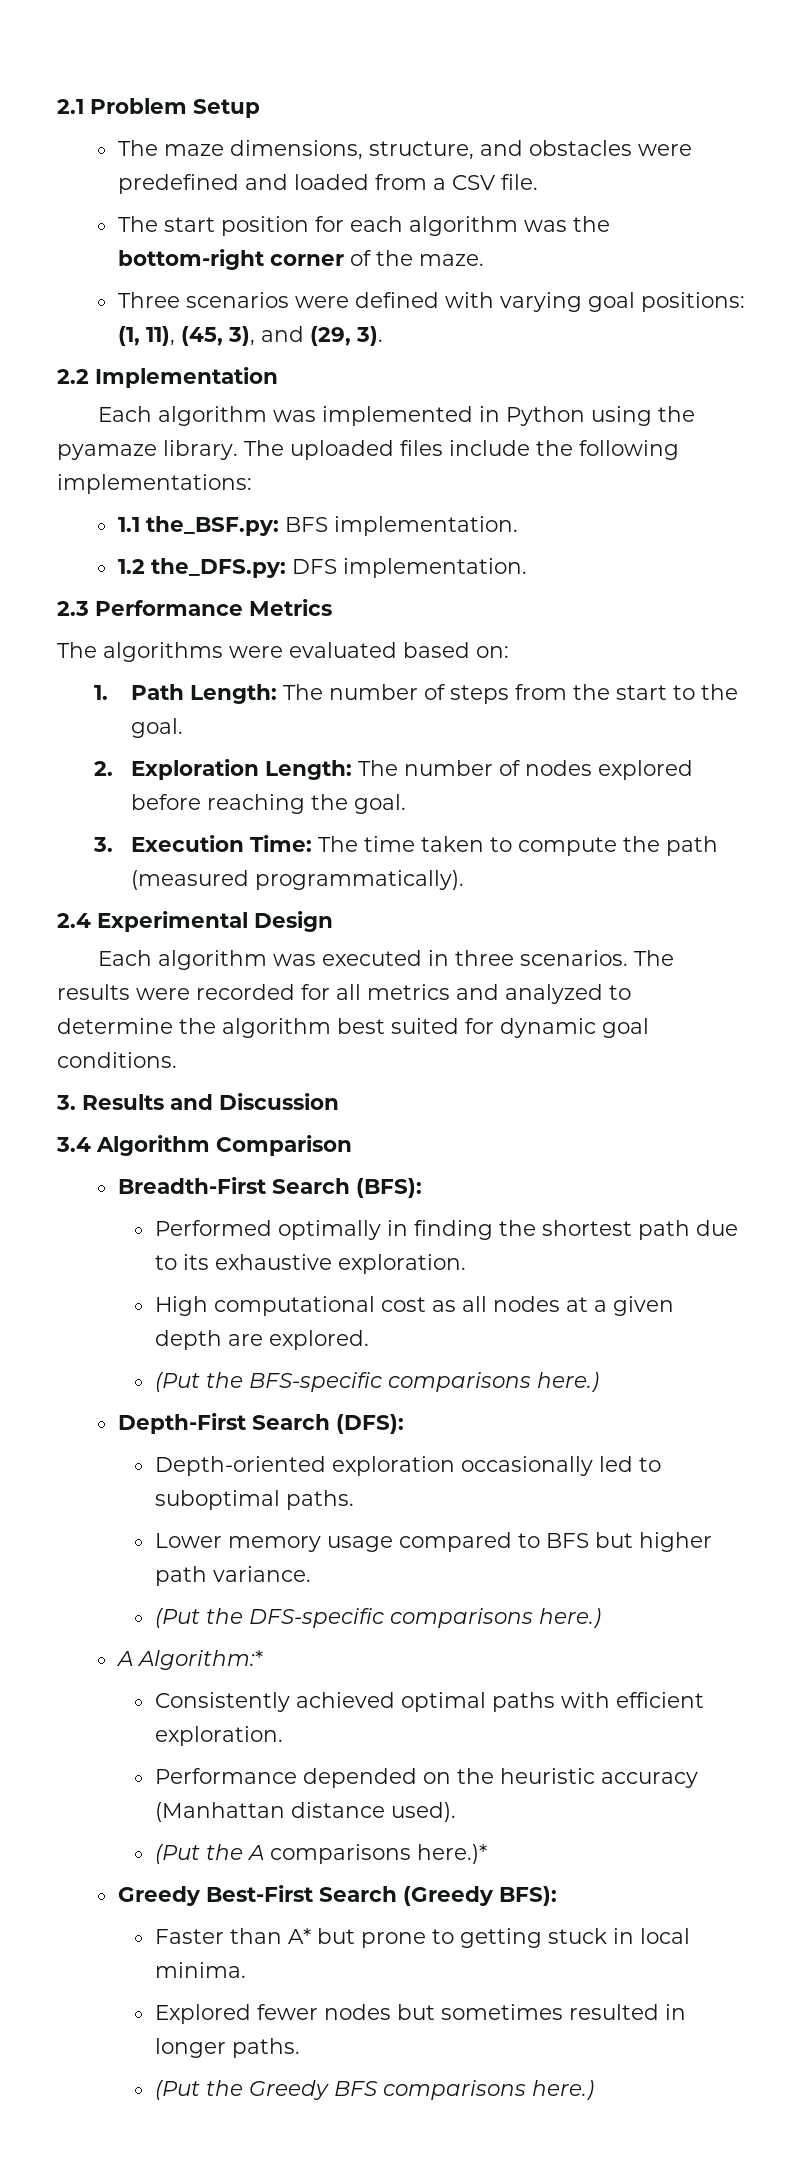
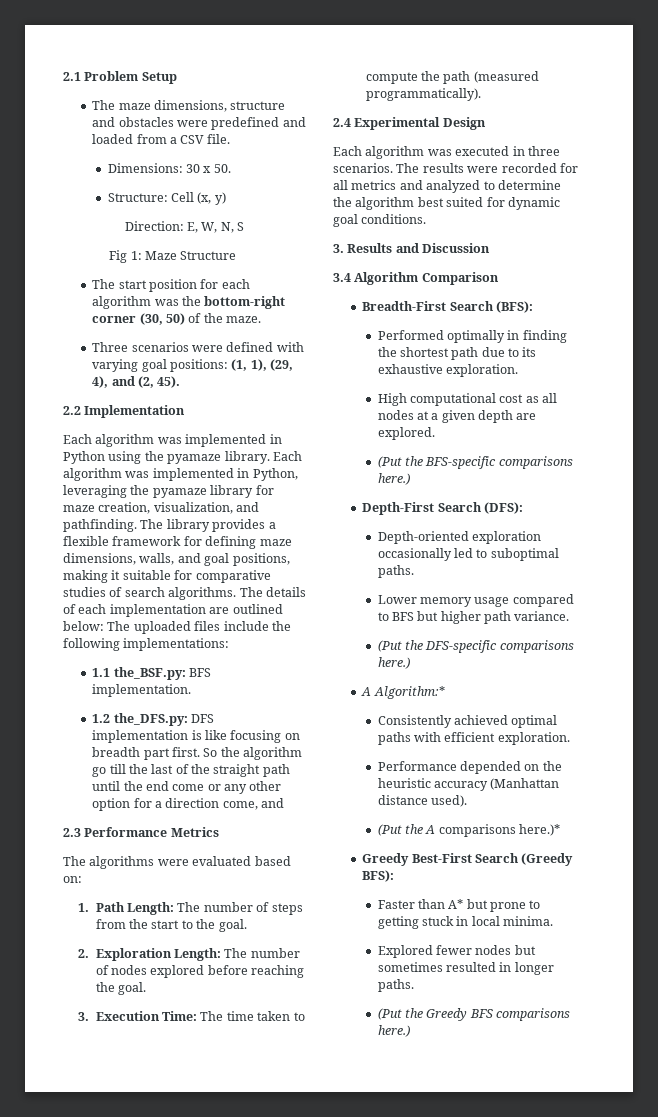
[368,141,474,160] structure, -> [230,101,286,110] structure
(538, 182) none -> [107,163,231,173] [107,192,226,205] [124,221,245,233] [109,250,237,263] // Dimensions: 30 x 50. // Structure: Cell (x, y) // Direction: E, W, N, S // Fig 1: Maze Structure
(344, 260) none -> [139,313,185,325] (30, 50)
[145,326,383,346] 11), (45, 3), and (29, 3). -> [250,359,294,371] [92,376,181,388] 1), (29, 4), and (2, 45).
(238, 450) none -> [272,451,302,461] [63,468,298,481] [63,485,274,498] [63,502,260,514] [63,519,276,532] [63,536,292,549] [63,553,290,566] [63,570,271,583] [63,587,306,600] [63,604,283,617] [63,621,104,631] Each algorithm was implemented in Python, leveraging the pyamaze library for maze creation, visualization, and pathfinding. The library provides a flexible framework for defining maze dimensions, walls, and goal positions, making it suitable for comparative studies of search algorithms. The details of each implementation are outlined below:
[342,558,527,578] implementation. -> [92,730,300,743] [92,747,303,760] [92,764,290,777] [92,781,282,794] [92,798,285,811] implementation is like focusing on breadth part first. So the algorithm go till the last of the straight path until the end come or any other option for a direction come, and

